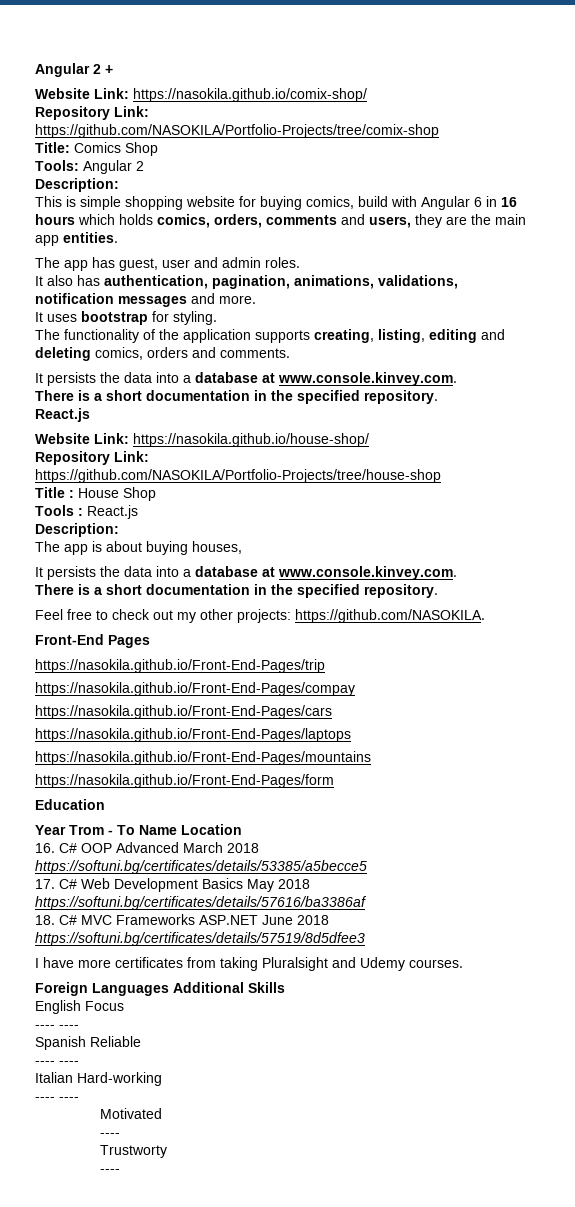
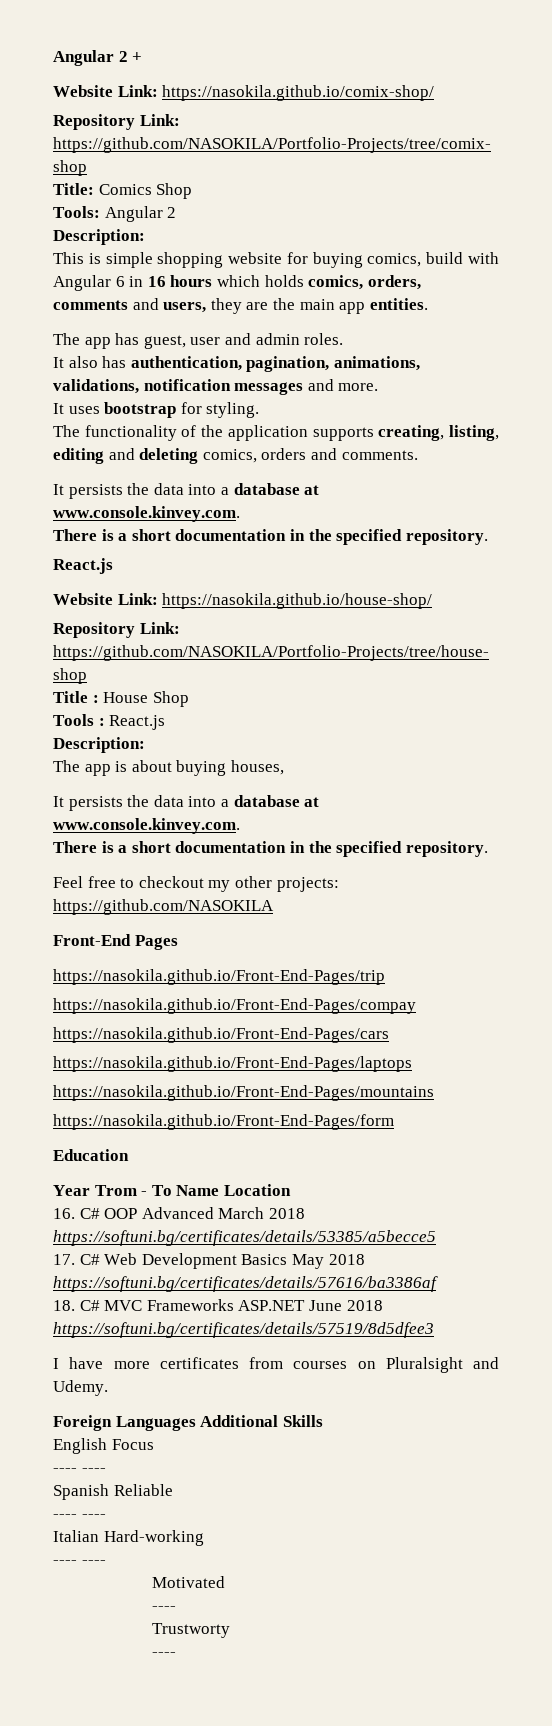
[112,609,173,620] check out -> [138,876,204,888] checkout
[295,609,485,623] https://github.com/NASOKILA. -> [53,899,274,915] https://github.com/NASOKILA
[220,957,463,971] taking Pluralsight and Udemy courses. -> [293,1357,499,1373] [53,1380,108,1396] courses on Pluralsight and Udemy.

